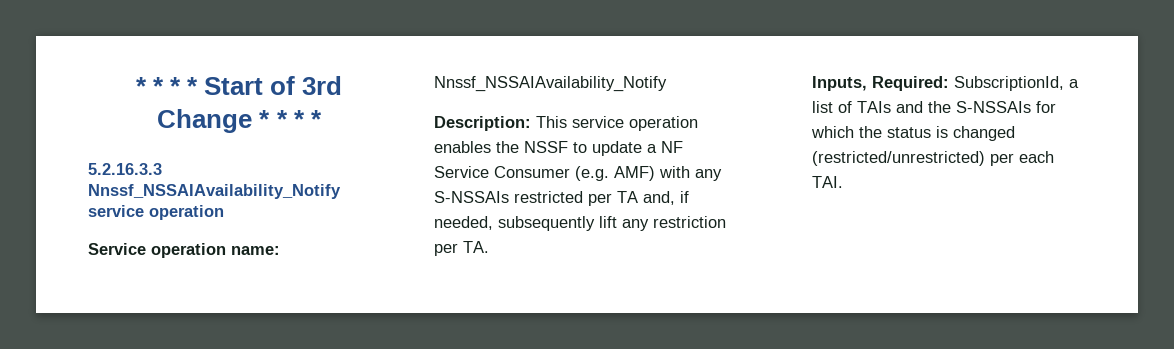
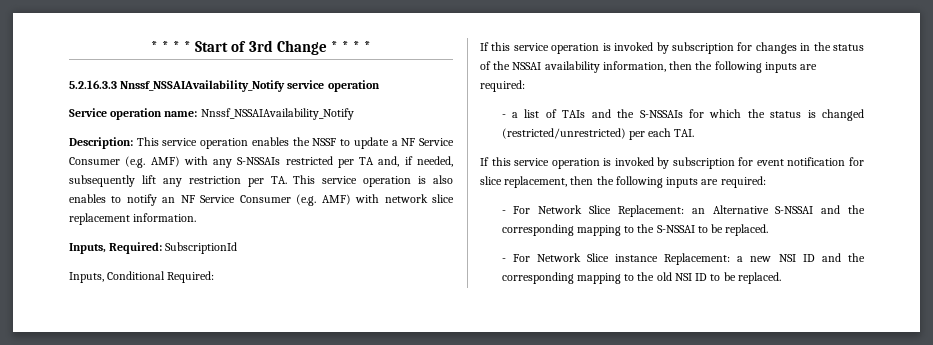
[811,76,1064,91] // Inputs, Required: SubscriptionId, -> [293,175,453,187] [69,194,454,206] [69,213,197,225] [69,242,238,254] [69,271,215,283] [480,42,864,54] [480,61,818,73] [480,80,525,92] [501,114,506,118] This service operation is also enables to notify an NF Service Consumer (e.g. AMF) with network slice replacement information. // Inputs, Required: SubscriptionId // Inputs, Conditional Required: // If this service operation is invoked by subscription for changes in the status of the NSSAI availability information, then the following inputs are required: // -
(843, 182) none -> [480,157,865,169] [480,176,766,188] [501,205,865,217] [501,224,769,236] [501,253,866,265] [501,272,781,284] // If this service operation is invoked by subscription for event notification for slice replacement, then the following inputs are required: // - For Network Slice Replacement: an Alternative S-NSSAI and the corresponding mapping to the S-NSSAI to be replaced. // - For Network Slice instance Replacement: a new NSI ID and the corresponding mapping to the old NSI ID to be replaced.

